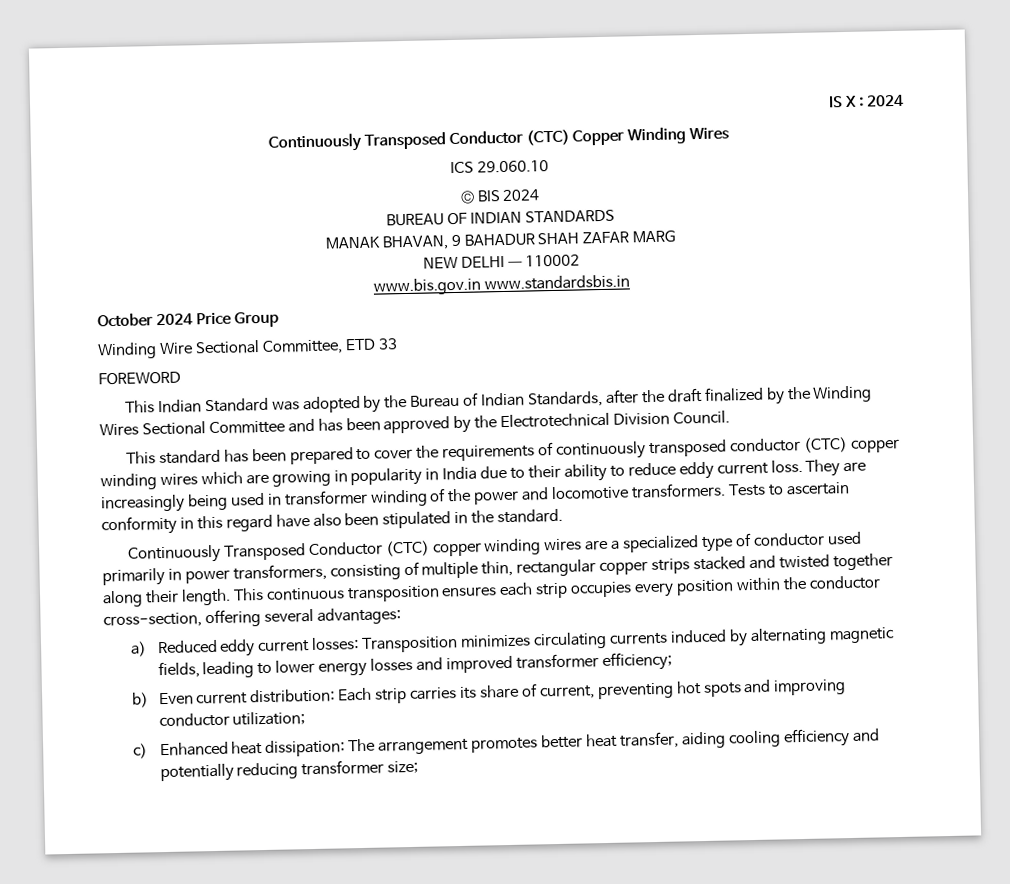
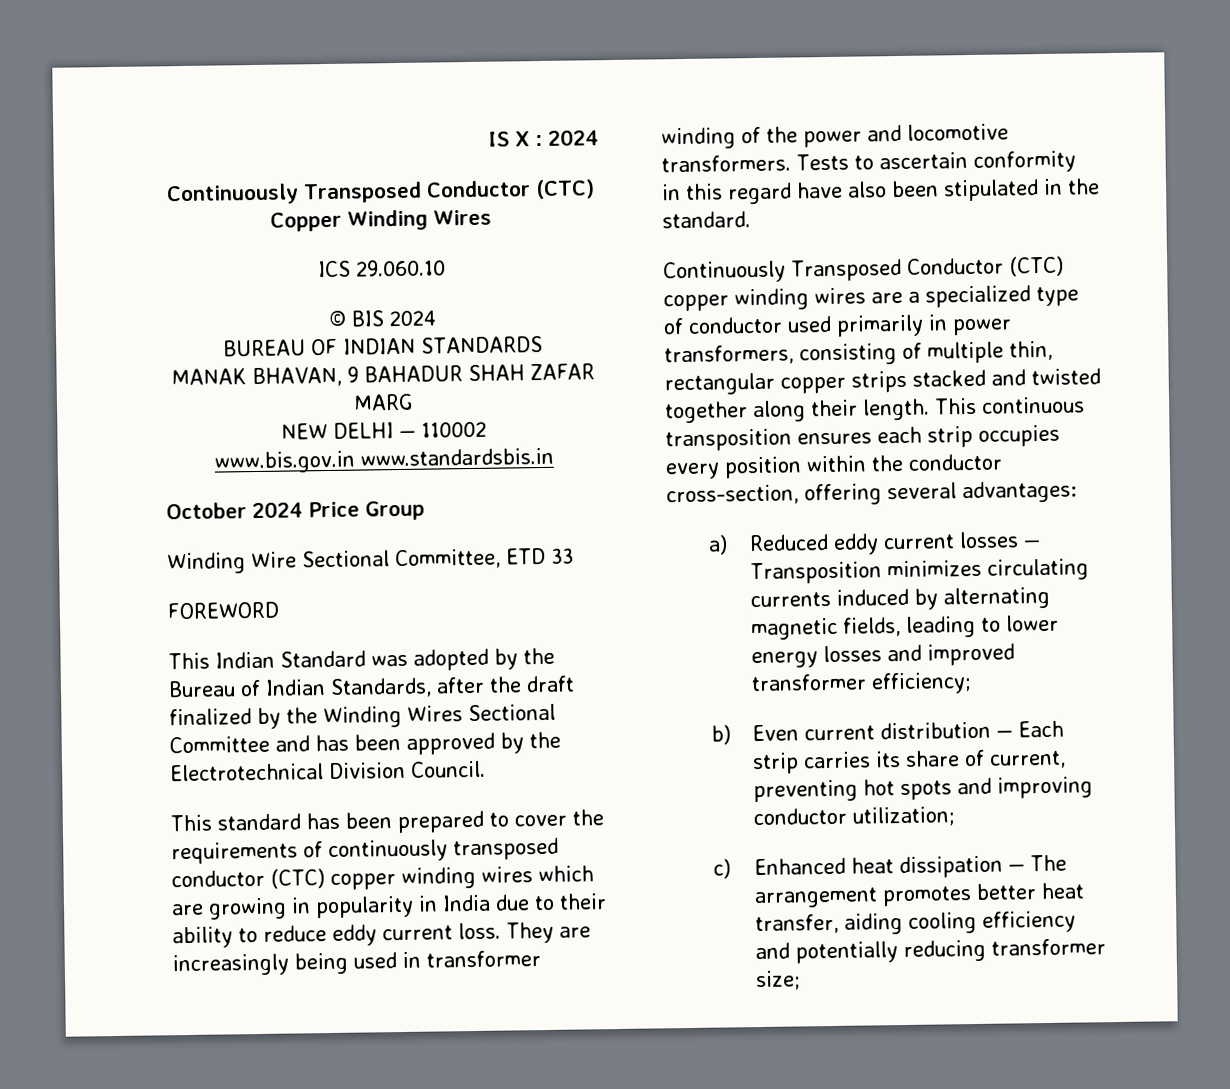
[311,637,360,650] losses: -> [959,531,1042,549] losses —
[250,688,336,704] distribution: -> [880,721,1014,740] distribution —
[265,739,346,757] dissipation: -> [899,855,1026,879] dissipation —

